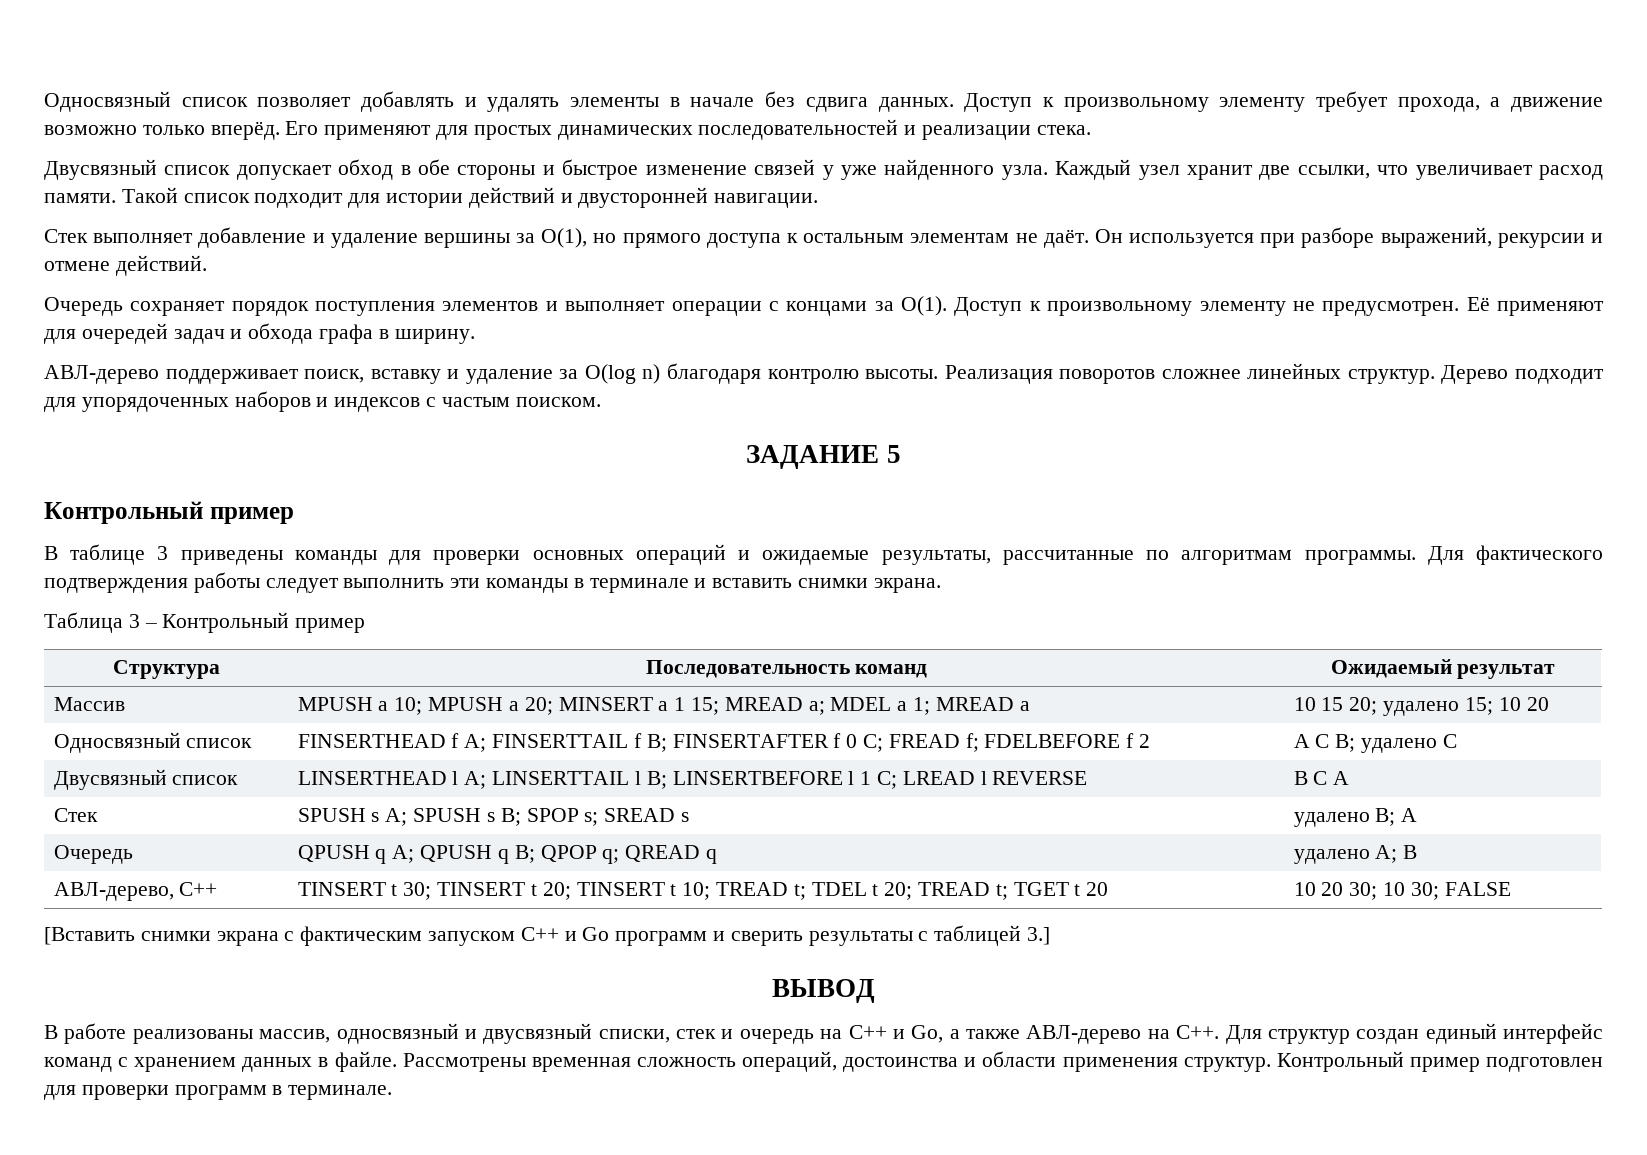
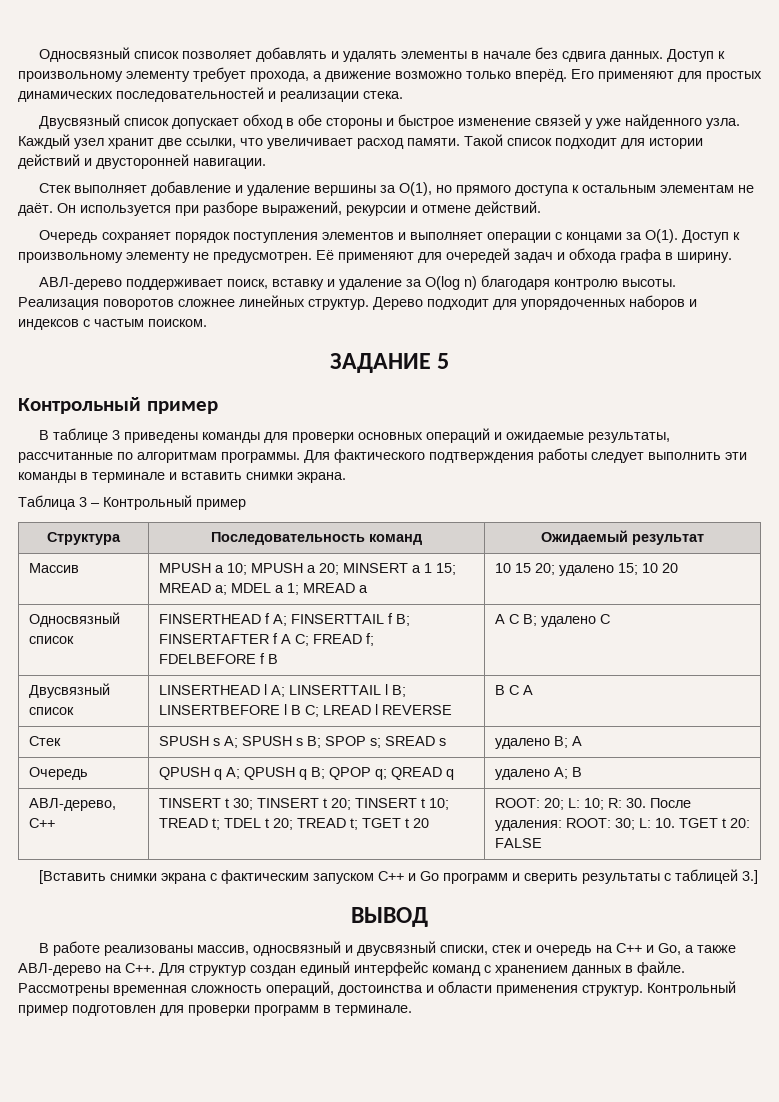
[846,734,858,748] 0 -> [280,634,291,644] A
[1138,734,1150,748] 2 -> [267,654,278,664] B
[860,771,872,785] 1 -> [290,705,301,715] B
[1293,882,1439,900] 10 20 30; 10 30; -> [494,798,691,810] [494,818,750,831] ROOT: 20; L: 10; R: 30. После удаления: ROOT: 30; L: 10. TGET t 20:

